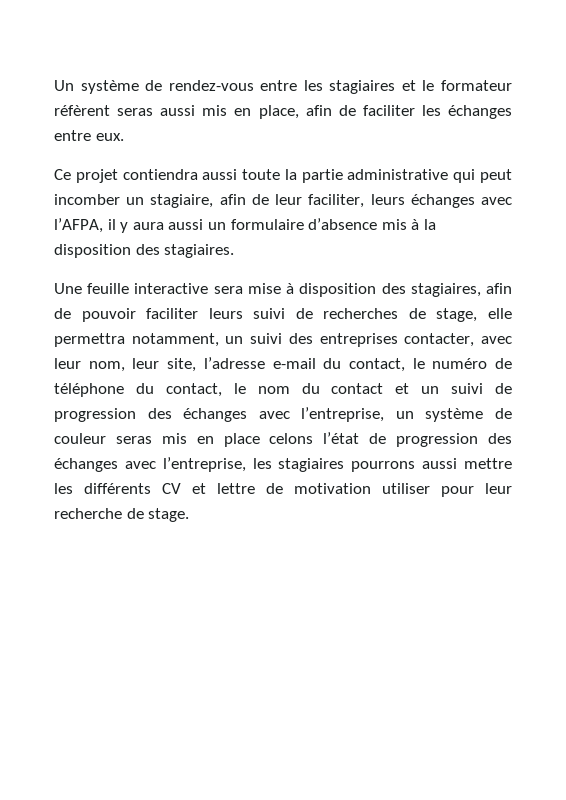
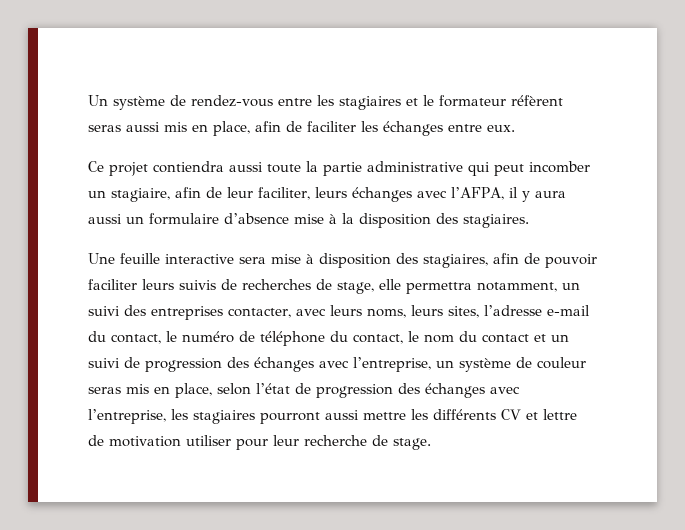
[381,219,407,230] mis -> [294,214,324,224] mise
[253,308,286,319] suivi -> [179,280,216,290] suivis
[54,358,197,372] leur nom, leur site, -> [330,305,479,318] leurs noms, leurs sites,
[223,433,314,447] place celons -> [175,383,251,398] place, selon
[351,461,416,472] pourrons -> [260,412,320,424] pourront

